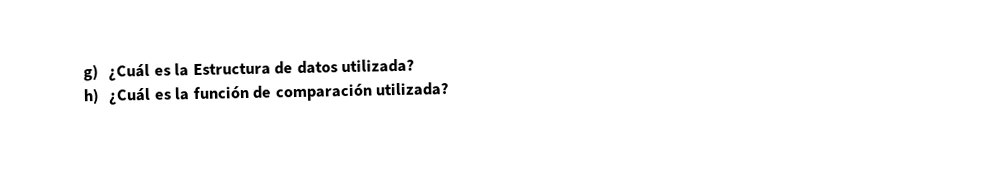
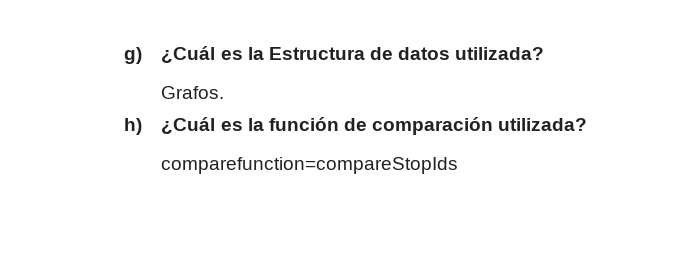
(416, 66) none -> [161,86,225,99] // Grafos.
(450, 89) none -> [161,157,459,174] // comparefunction=compareStopIds

